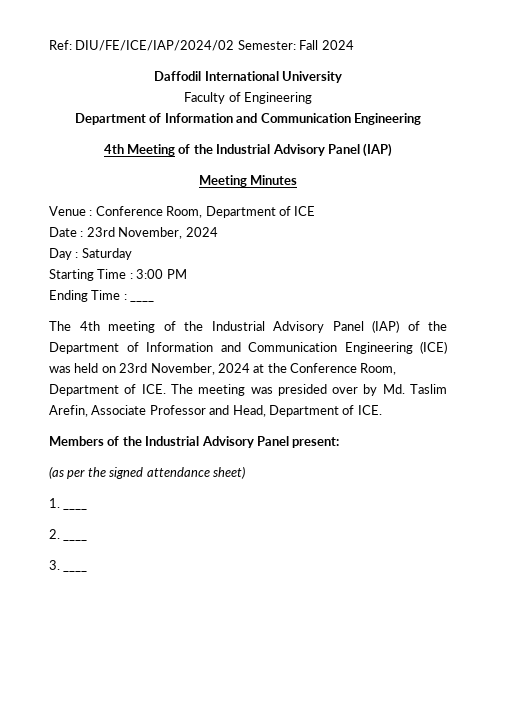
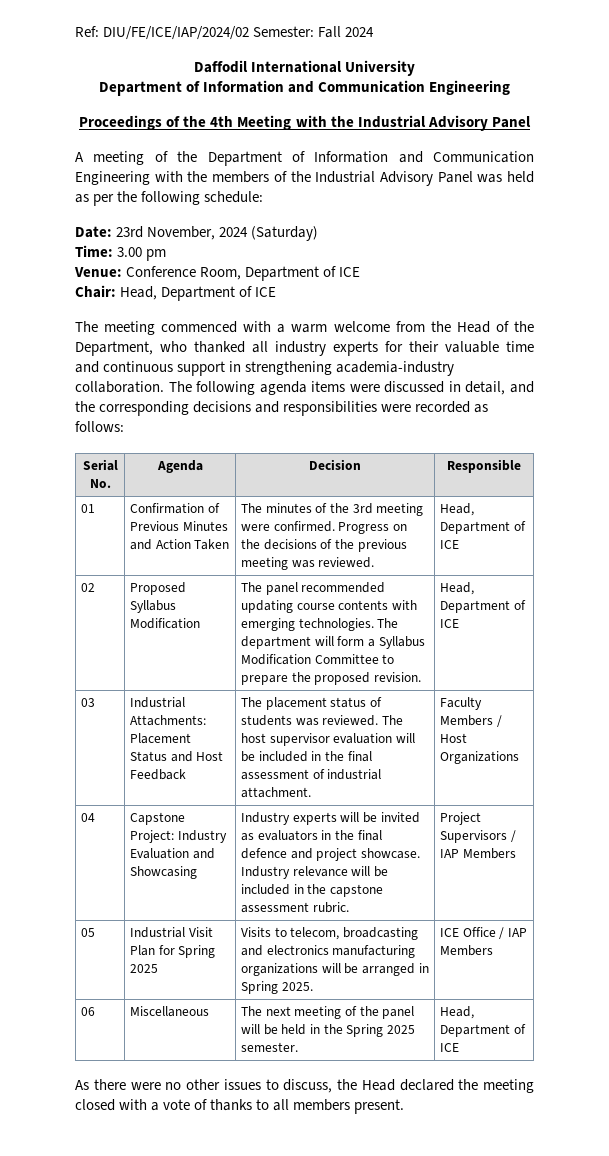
[184,92,312,104] // Faculty of Engineering -> (416, 68) none
(421, 119) none -> [79,115,207,130] Proceedings of the
[178,143,393,157] [198,175,298,187] [49,206,316,218] [49,227,218,239] [49,248,132,260] [49,269,187,281] [49,290,127,302] [130,300,155,302] [49,320,399,333] of the Industrial Advisory Panel (IAP) // Meeting Minutes // Venue : Conference Room, Department of ICE // Date : 23rd November, 2024 // Day : Saturday // Starting Time : 3:00 PM // Ending Time : ____ // The 4th meeting of the Industrial Advisory Panel (IAP) -> [295,115,531,131] [75,151,145,165] with the Industrial Advisory Panel // A meeting
[420,341,447,354] [49,363,397,375] [49,384,448,396] [49,405,382,417] [49,436,340,448] [49,466,245,479] [49,498,60,508] [63,508,88,510] [49,529,60,539] [63,539,88,541] [49,560,60,570] [63,570,88,572] (ICE) was held on 23rd November, 2024 at the Conference Room, Department of ICE. The meeting was presided over by Md. Taslim Arefin, Associate Professor and Head, Department of ICE. // Members of the Industrial Advisory Panel present: // (as per the signed attendance sheet) // 1. ____ // 2. ____ // 3. ____ -> [154,171,534,186] [75,191,264,206] [75,226,319,241] [75,245,167,261] [74,266,361,281] [75,285,277,301] [75,321,535,335] [75,341,534,356] [75,361,455,376] [75,381,534,395] [75,401,489,416] [75,421,124,432] [82,459,118,471] [89,479,111,488] [156,460,203,473] [309,459,361,470] [447,459,521,473] [81,504,96,513] [130,503,220,514] [130,521,228,531] [130,539,230,550] [241,503,424,516] [241,521,408,534] [241,539,407,552] [241,557,375,570] [440,503,475,516] [440,521,526,534] [440,540,460,549] [81,583,96,592] [130,582,187,595] [130,600,177,613] [130,618,201,629] [241,582,386,595] [241,600,418,613] [241,618,399,631] [241,636,425,649] [241,654,395,665] [241,672,422,685] [440,582,475,595] [440,600,526,613] [440,619,460,628] [81,698,96,707] [130,697,186,708] [130,715,207,726] [130,733,192,744] [130,751,224,762] [130,769,187,780] [241,697,383,710] [241,715,404,726] [241,733,416,746] [241,751,372,762] [241,769,382,780] [241,787,312,798] [440,697,483,710] [440,715,502,727] [440,733,468,743] [440,751,520,764] [81,813,96,822] [130,812,186,825] [130,830,227,843] [130,848,215,859] [130,866,198,879] [241,812,420,825] [241,830,382,841] [241,848,421,861] [241,866,389,879] [241,884,384,897] [241,902,349,913] [440,812,482,825] [440,830,516,843] [440,848,516,859] [81,928,96,937] [130,927,213,938] [130,945,216,958] [130,964,159,973] [241,927,419,940] [241,945,416,958] [241,963,429,976] [241,981,313,994] [440,927,528,939] [440,945,494,956] [81,1007,96,1016] [130,1006,210,1017] [241,1006,415,1019] [241,1024,415,1037] [241,1042,299,1052] [440,1006,475,1019] [440,1024,526,1037] [440,1043,460,1052] [75,1079,534,1093] [75,1099,405,1114] with the members of the Industrial Advisory Panel was held as per the following schedule: // Date: 23rd November, 2024 (Saturday) // Time: 3.00 pm // Venue: Conference Room, Department of ICE // Chair: Head, Department of ICE // The meeting commenced with a warm welcome from the Head of the Department, who thanked all industry experts for their valuable time and continuous support in strengthening academia-industry collaboration. The following agenda items were discussed in detail, and the corresponding decisions and responsibilities were recorded as follows: // Serial No. | Agenda | Decision | Responsible // 01 | Confirmation of Previous Minutes and Action Taken | The minutes of the 3rd meeting were confirmed. Progress on the decisions of the previous meeting was reviewed. | Head, Department of ICE // 02 | Proposed Syllabus Modification | The panel recommended updating course contents with emerging technologies. The department will form a Syllabus Modification Committee to prepare the proposed revision. | Head, Department of ICE // 03 | Industrial Attachments: Placement Status and Host Feedback | The placement status of students was reviewed. The host supervisor evaluation will be included in the final assessment of industrial attachment. | Faculty Members / Host Organizations // 04 | Capstone Project: Industry Evaluation and Showcasing | Industry experts will be invited as evaluators in the final defence and project showcase. Industry relevance will be included in the capstone assessment rubric. | Project Supervisors / IAP Members // 05 | Industrial Visit Plan for Spring 2025 | Visits to telecom, broadcasting and electronics manufacturing organizations will be arranged in Spring 2025. | ICE Office / IAP Members // 06 | Miscellaneous | The next meeting of the panel will be held in the Spring 2025 semester. | Head, Department of ICE // As there were no other issues to discuss, the Head declared the meeting closed with a vote of thanks to all members present.

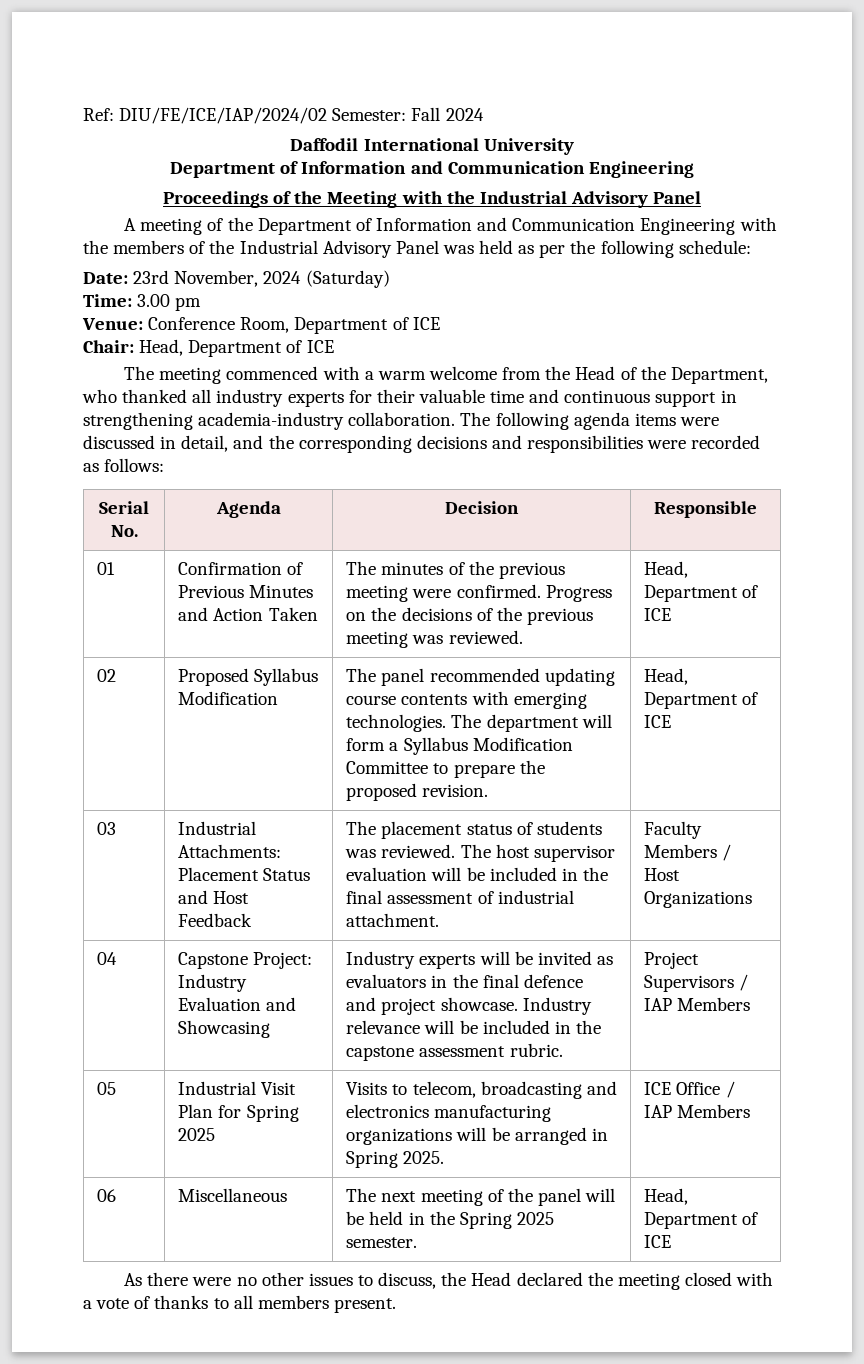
[210,116,234,127] 4th -> (323, 197) none
[352,503,373,514] 3rd -> [498,562,565,579] previous

